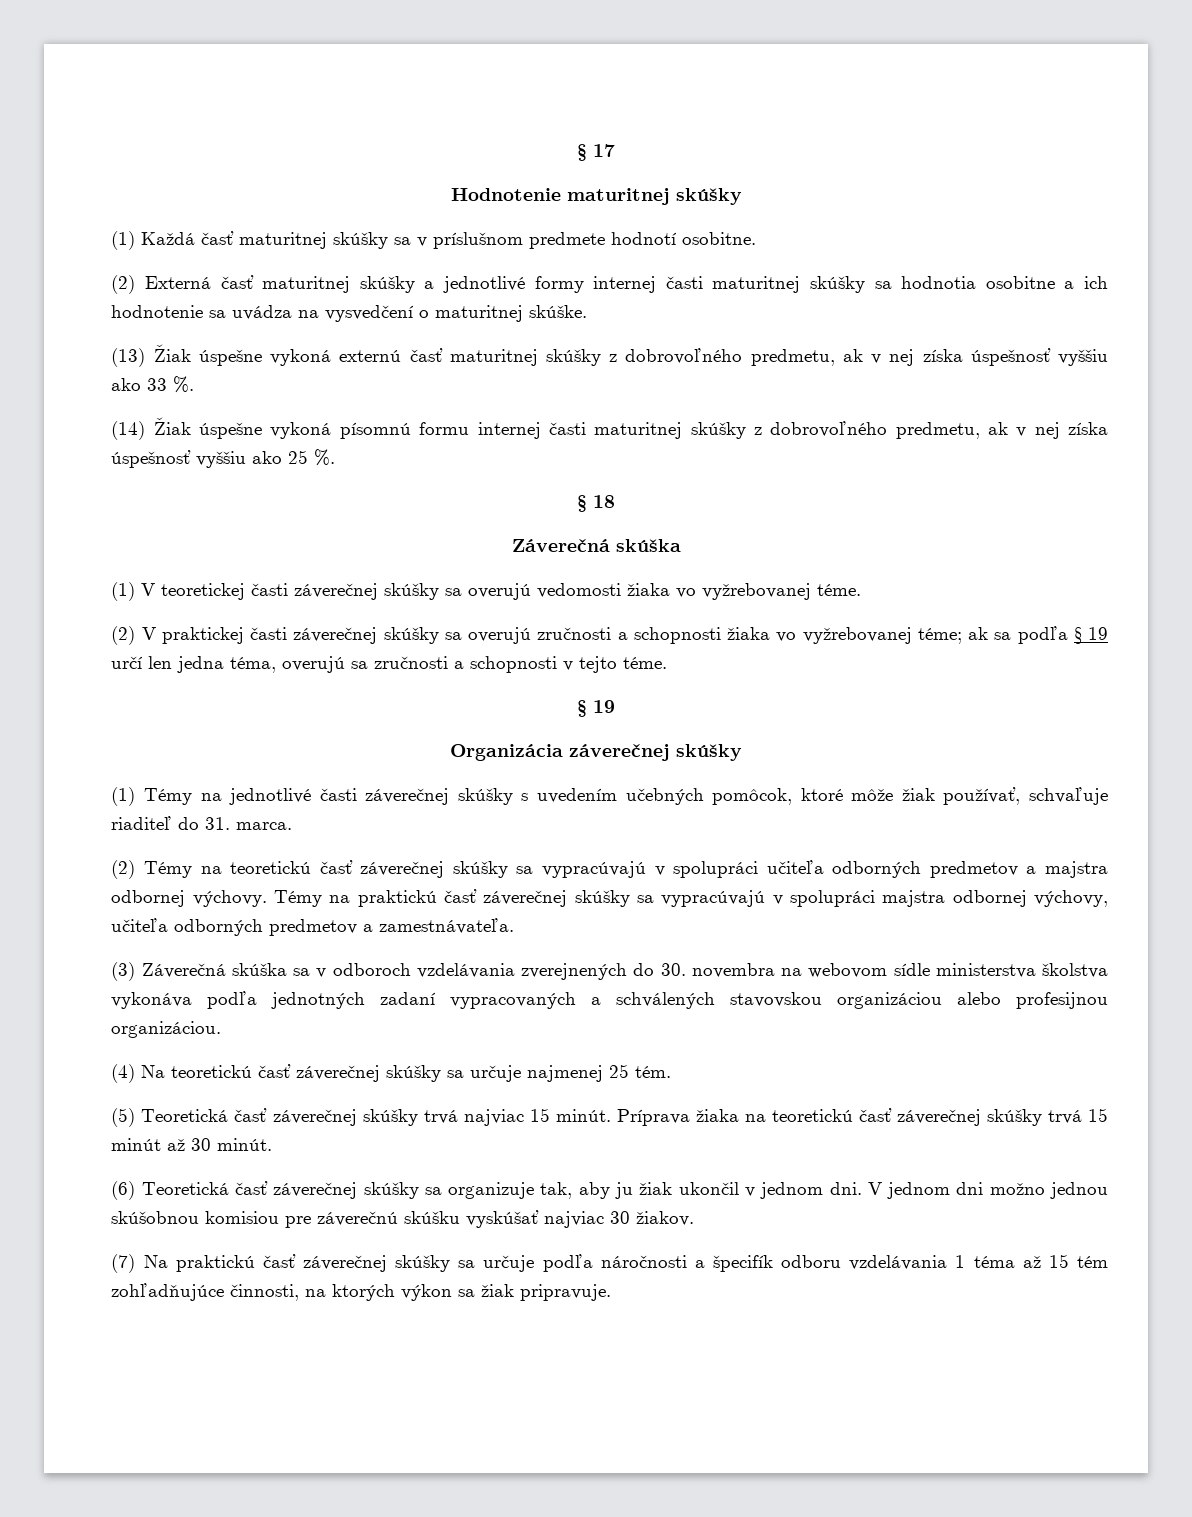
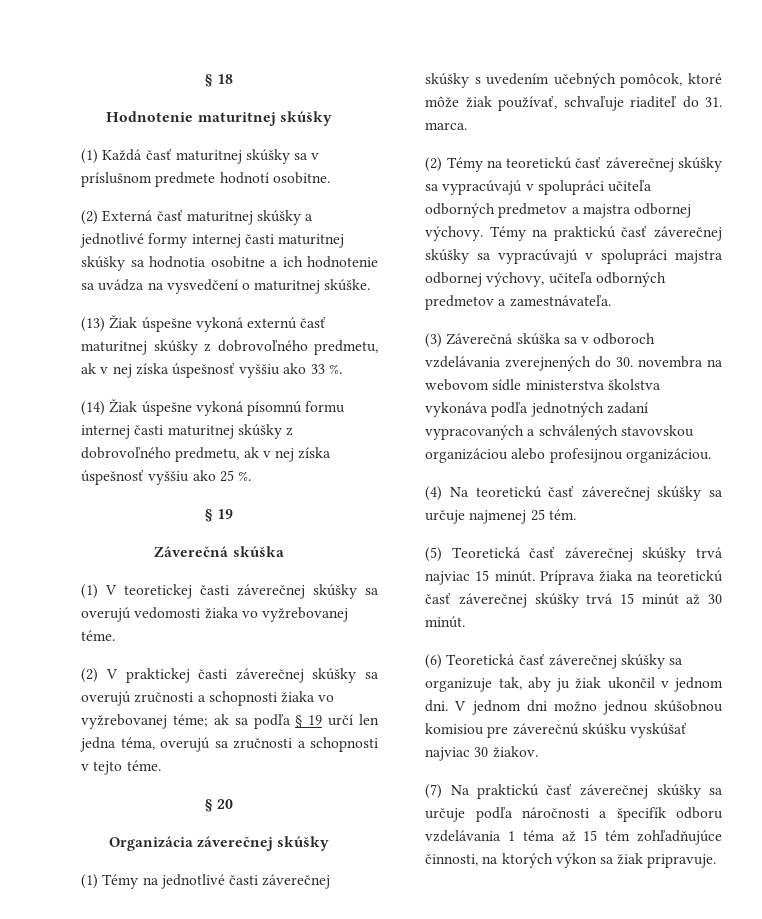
[577,144,615,161] § 17 -> [205,74,233,87] § 18
[593,495,615,508] 18 -> [216,509,233,519] 19
[593,700,615,713] 19 -> [216,799,233,809] 20

